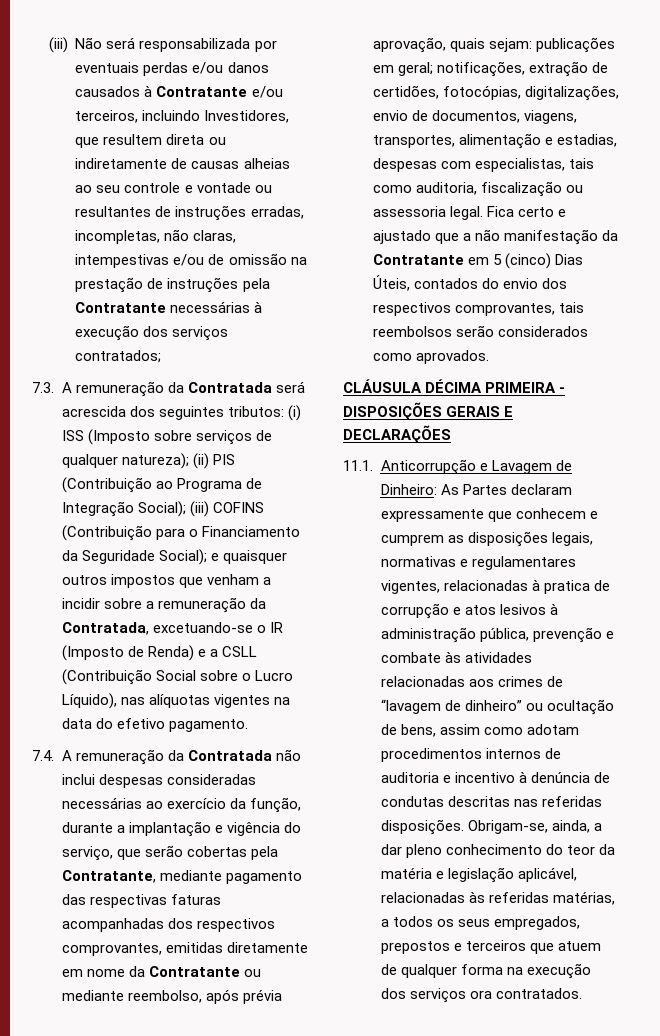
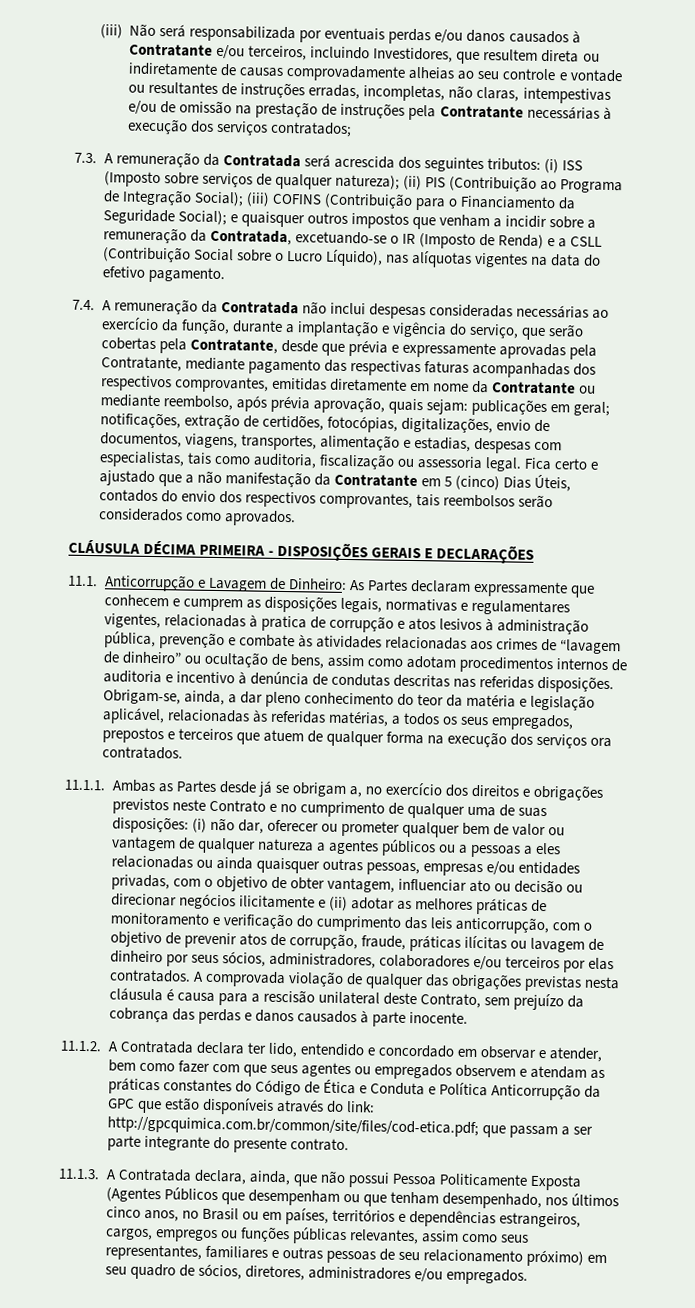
(240, 165) none -> [286,65,407,82] comprovadamente
(156, 876) none -> [280,339,597,360] [100,356,182,372] desde que prévia e expressamente aprovadas pela Contratante,
(582, 993) none -> [64,779,605,801] [111,798,548,819] [111,816,566,838] [110,836,562,858] [110,855,580,877] [110,874,584,894] [110,893,547,915] [109,912,592,935] [109,931,605,953] [109,950,614,973] [108,969,620,992] [108,987,585,1011] [108,1007,468,1027] [60,1040,603,1062] [107,1059,606,1080] [107,1077,602,1101] [106,1097,375,1115] [106,1116,593,1139] [106,1135,349,1154] [58,1168,582,1191] [105,1187,619,1210] [105,1206,582,1228] [104,1226,529,1245] [104,1244,607,1267] [104,1263,528,1285] // 11.1.1. Ambas as Partes desde já se obrigam a, no exercício dos direitos e obrigações previstos neste Contrato e no cumprimento de qualquer uma de suas disposições: (i) não dar, oferecer ou prometer qualquer bem de valor ou vantagem de qualquer natureza a agentes públicos ou a pessoas a eles relacionadas ou ainda quaisquer outras pessoas, empresas e/ou entidades privadas, com o objetivo de obter vantagem, influenciar ato ou decisão ou direcionar negócios ilicitamente e (ii) adotar as melhores práticas de monitoramento e verificação do cumprimento das leis anticorrupção, com o objetivo de prevenir atos de corrupção, fraude, práticas ilícitas ou lavagem de dinheiro por seus sócios, administradores, colaboradores e/ou terceiros por elas contratados. A comprovada violação de qualquer das obrigações previstas nesta cláusula é causa para a rescisão unilateral deste Contrato, sem prejuízo da cobrança das perdas e danos causados à parte inocente. // 11.1.2. A Contratada declara ter lido, entendido e concordado em observar e atender, bem como fazer com que seus agentes ou empregados observem e atendam as práticas constantes do Código de Ética e Conduta e Política Anticorrupção da GPC que estão disponíveis através do link: http://gpcquimica.com.br/common/site/files/cod-etica.pdf; que passam a ser parte integrante do presente contrato. // 11.1.3. A Contratada declara, ainda, que não possui Pessoa Politicamente Exposta (Agentes Públicos que desempenham ou que tenham desempenhado, nos últimos cinco anos, no Brasil ou em países, territórios e dependências estrangeiros, cargos, empregos ou funções públicas relevantes, assim como seus representantes, familiares e outras pessoas de seu relacionamento próximo) em seu quadro de sócios, diretores, administradores e/ou empregados.

